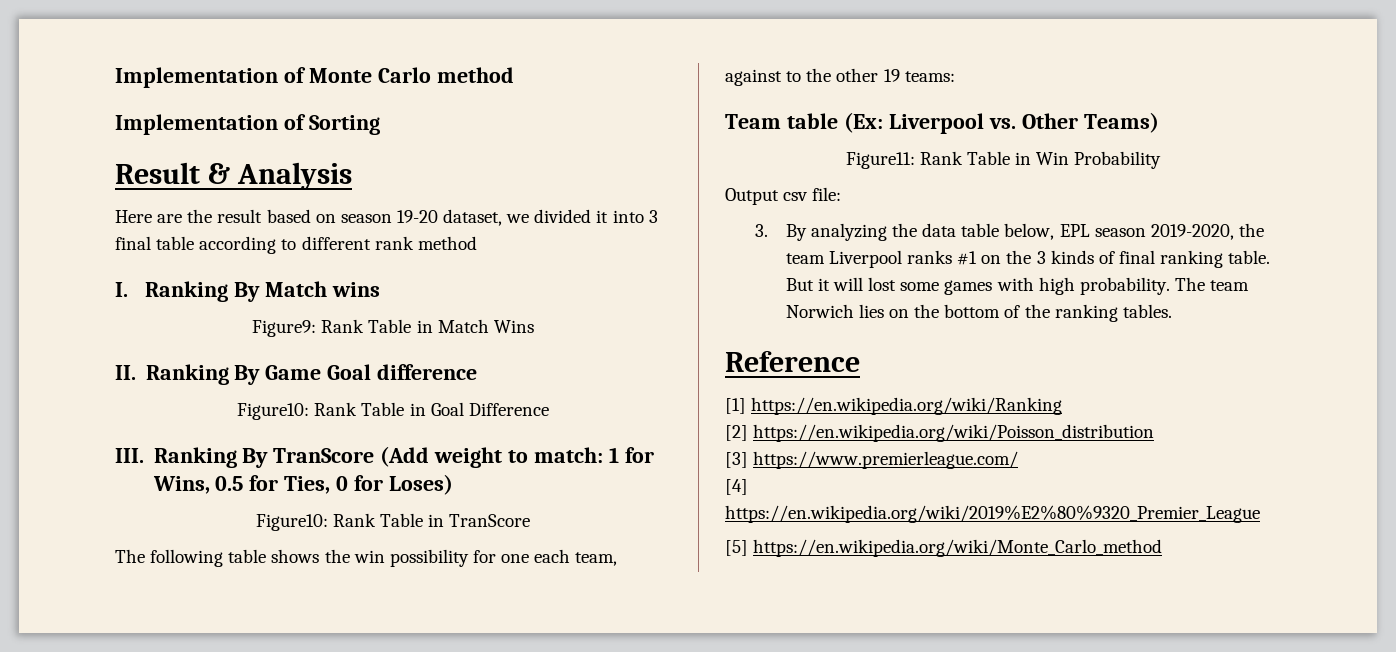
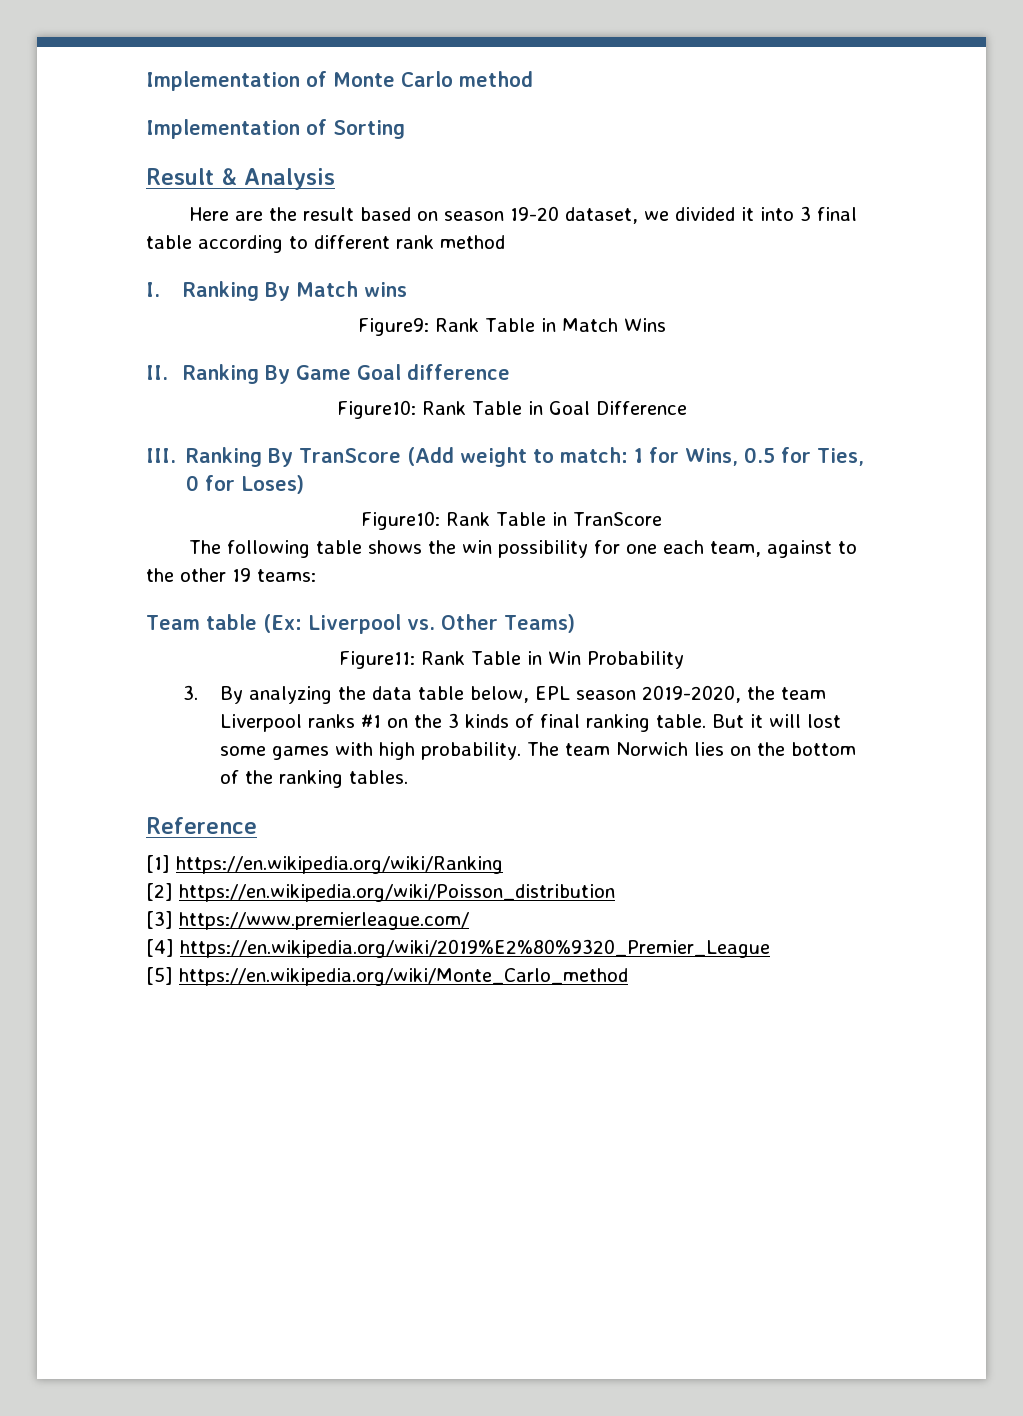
[725,187,842,205] // Output csv file: -> (684, 660) none

